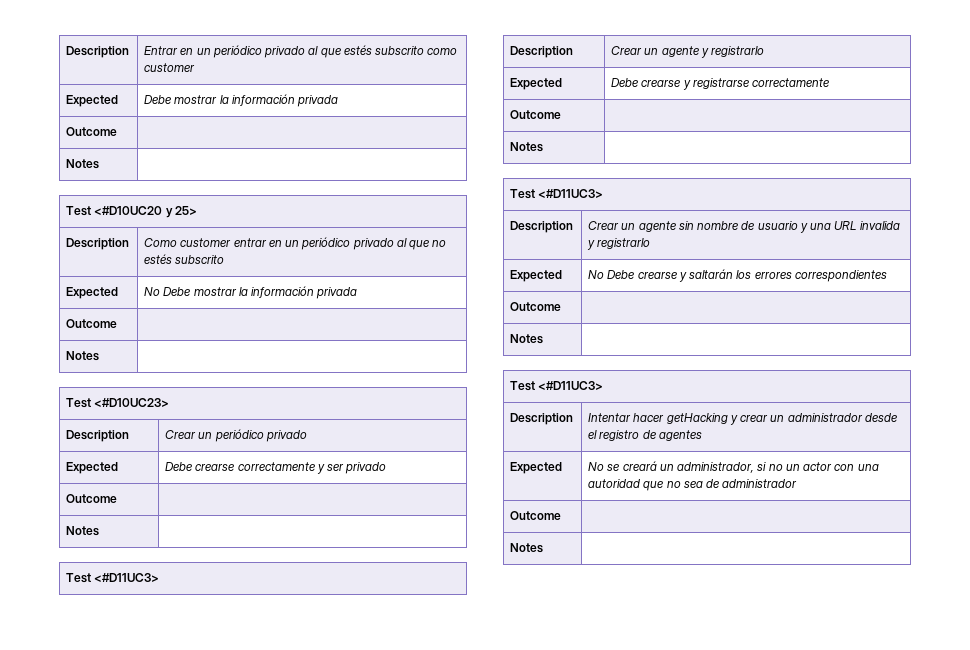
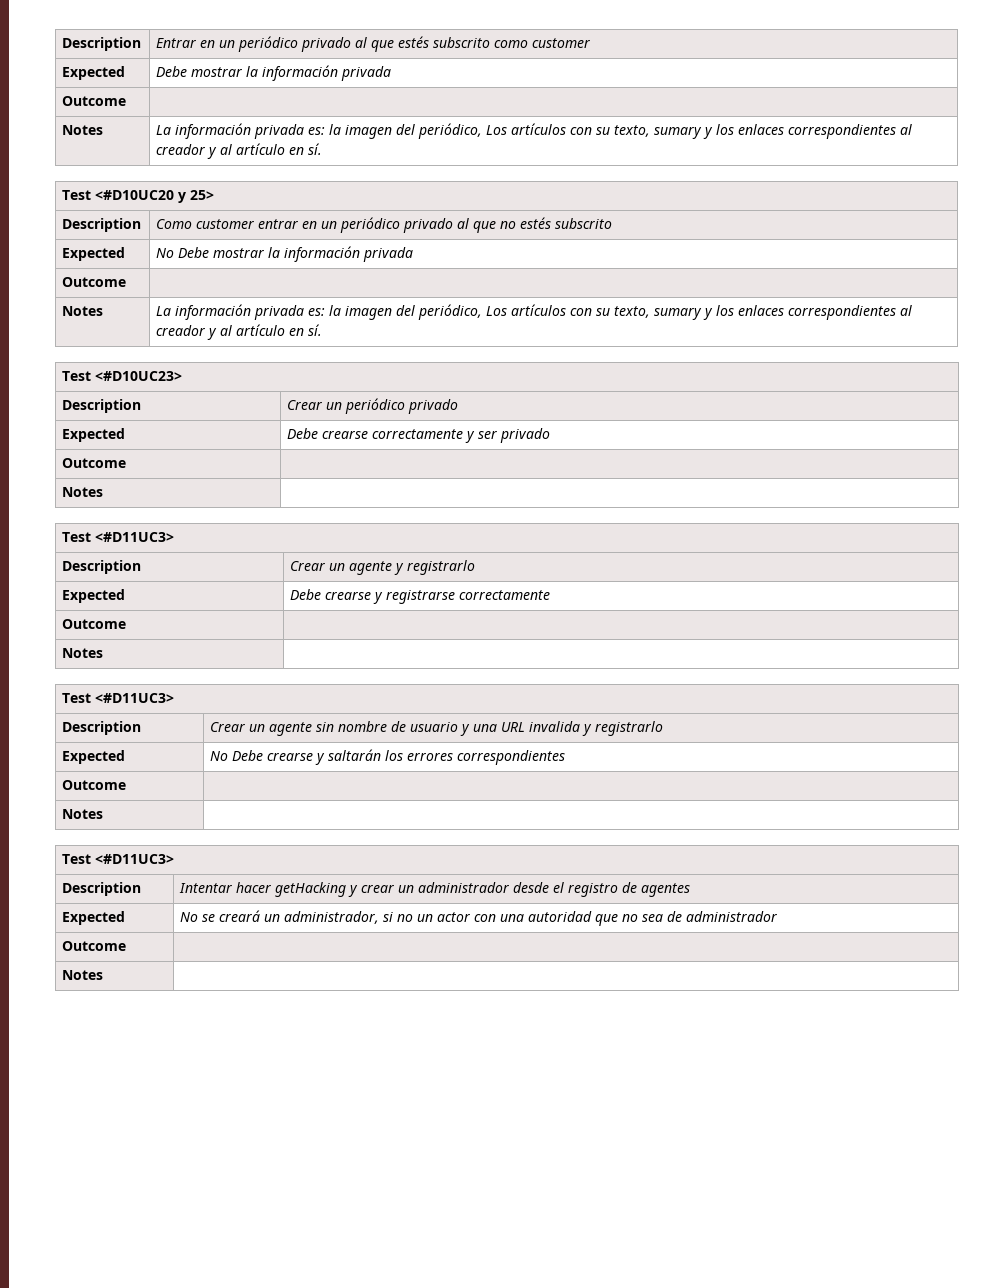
(100, 164) none -> [156,123,913,139] [156,143,323,159] La información privada es: la imagen del periódico, Los artículos con su texto, sumary y los enlaces correspondientes al creador y al artículo en sí.
(100, 356) none -> [156,304,913,320] [156,324,323,340] La información privada es: la imagen del periódico, Los artículos con su texto, sumary y los enlaces correspondientes al creador y al artículo en sí.

